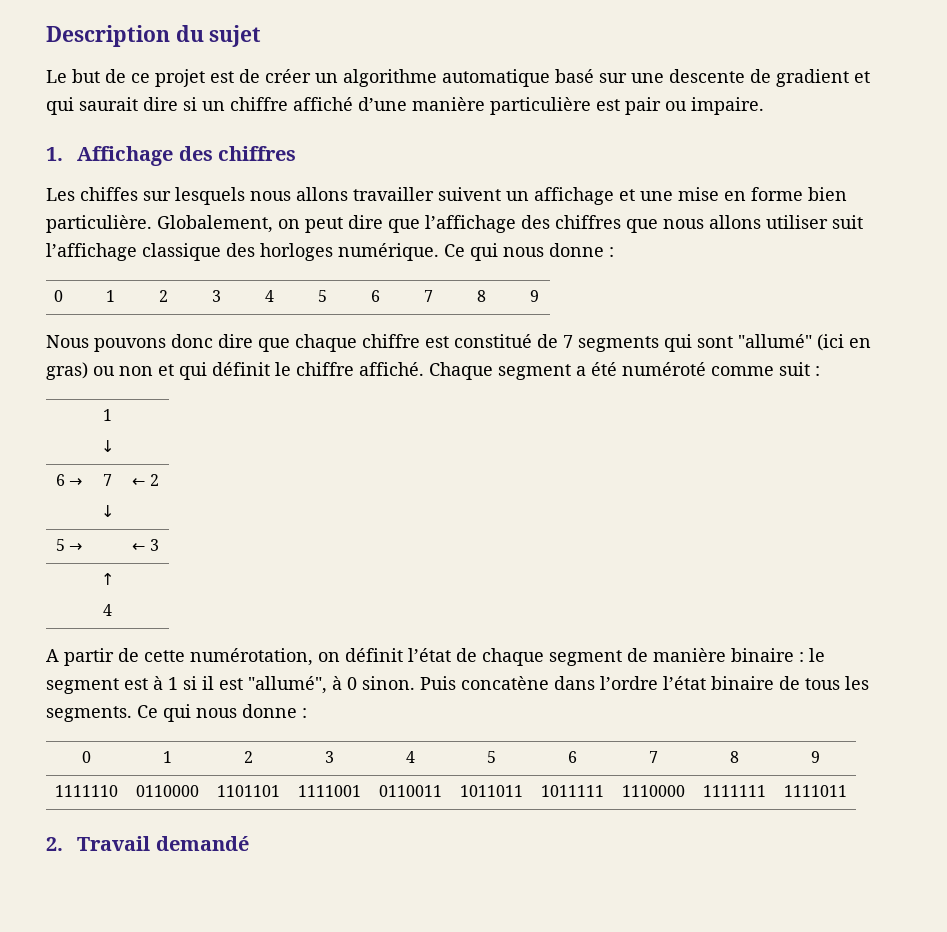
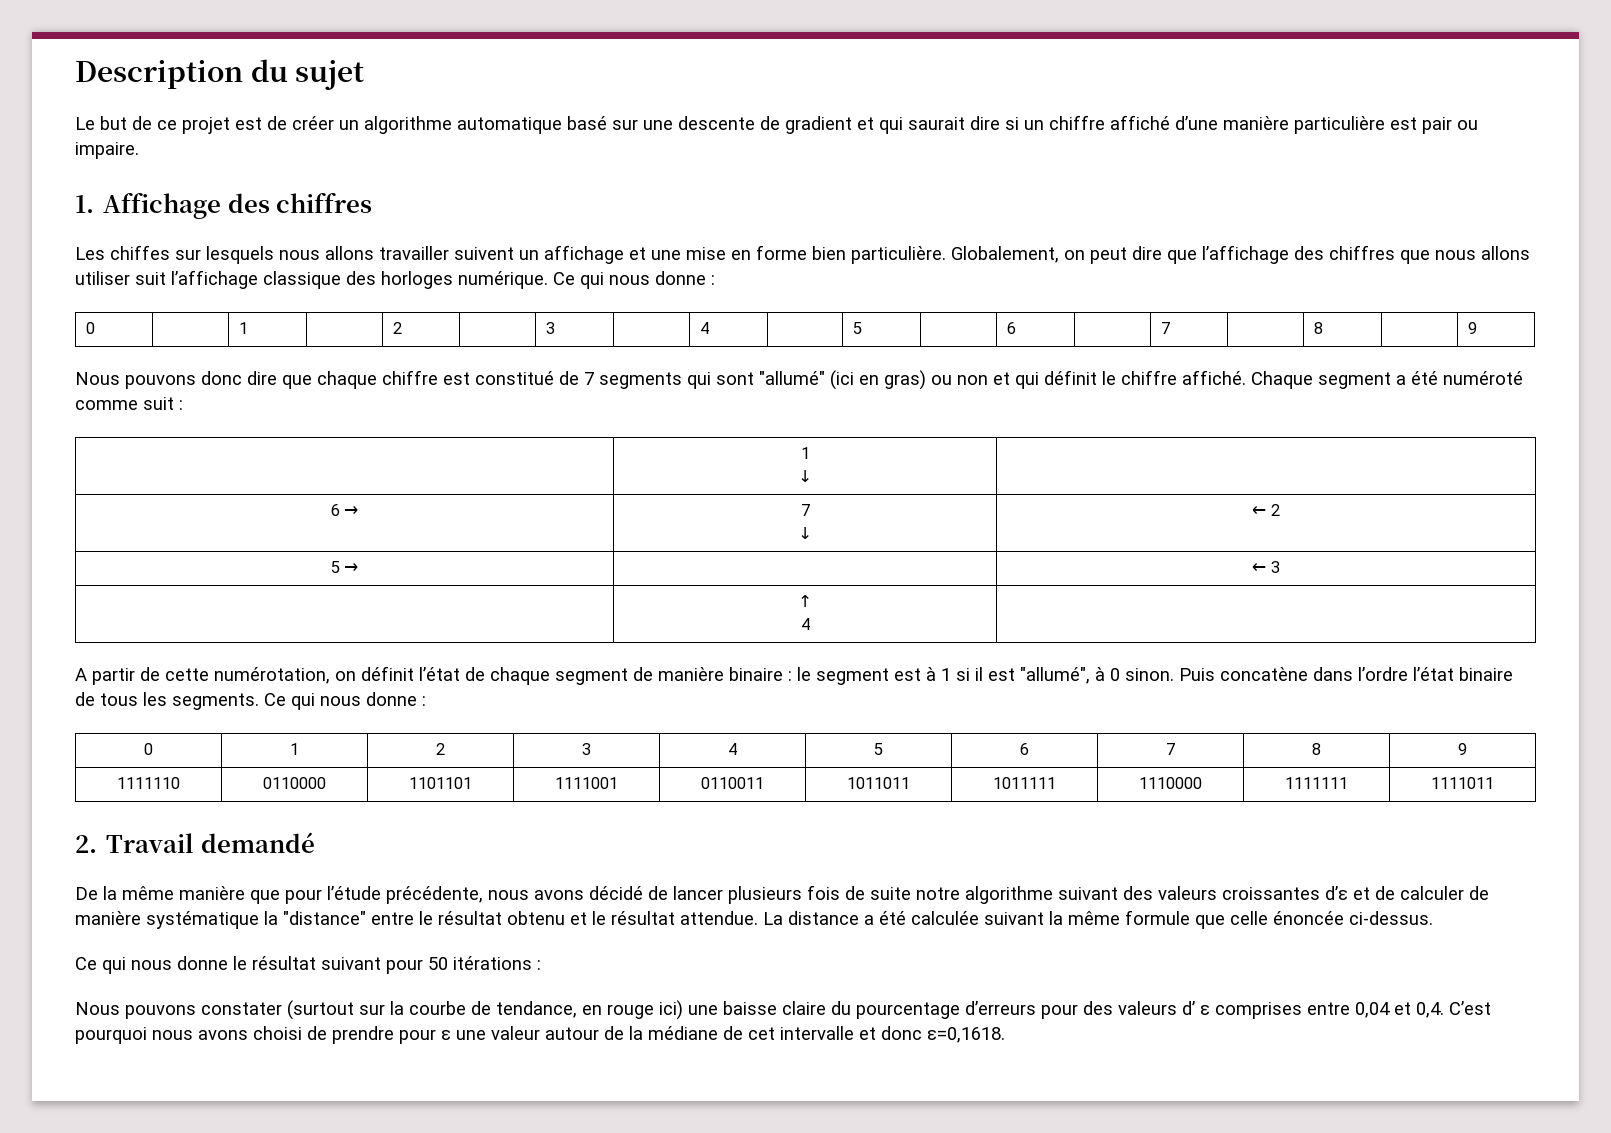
(249, 843) none -> [75,885,1489,904] [75,910,1433,929] [75,956,541,974] [75,1000,1491,1020] [75,1026,1005,1044] // De la même manière que pour l’étude précédente, nous avons décidé de lancer plusieurs fois de suite notre algorithme suivant des valeurs croissantes d’ε et de calculer de manière systématique la "distance" entre le résultat obtenu et le résultat attendue. La distance a été calculée suivant la même formule que celle énoncée ci-dessus. // Ce qui nous donne le résultat suivant pour 50 itérations : // Nous pouvons constater (surtout sur la courbe de tendance, en rouge ici) une baisse claire du pourcentage d’erreurs pour des valeurs d’ ε comprises entre 0,04 et 0,4. C’est pourquoi nous avons choisi de prendre pour ε une valeur autour de la médiane de cet intervalle et donc ε=0,1618.

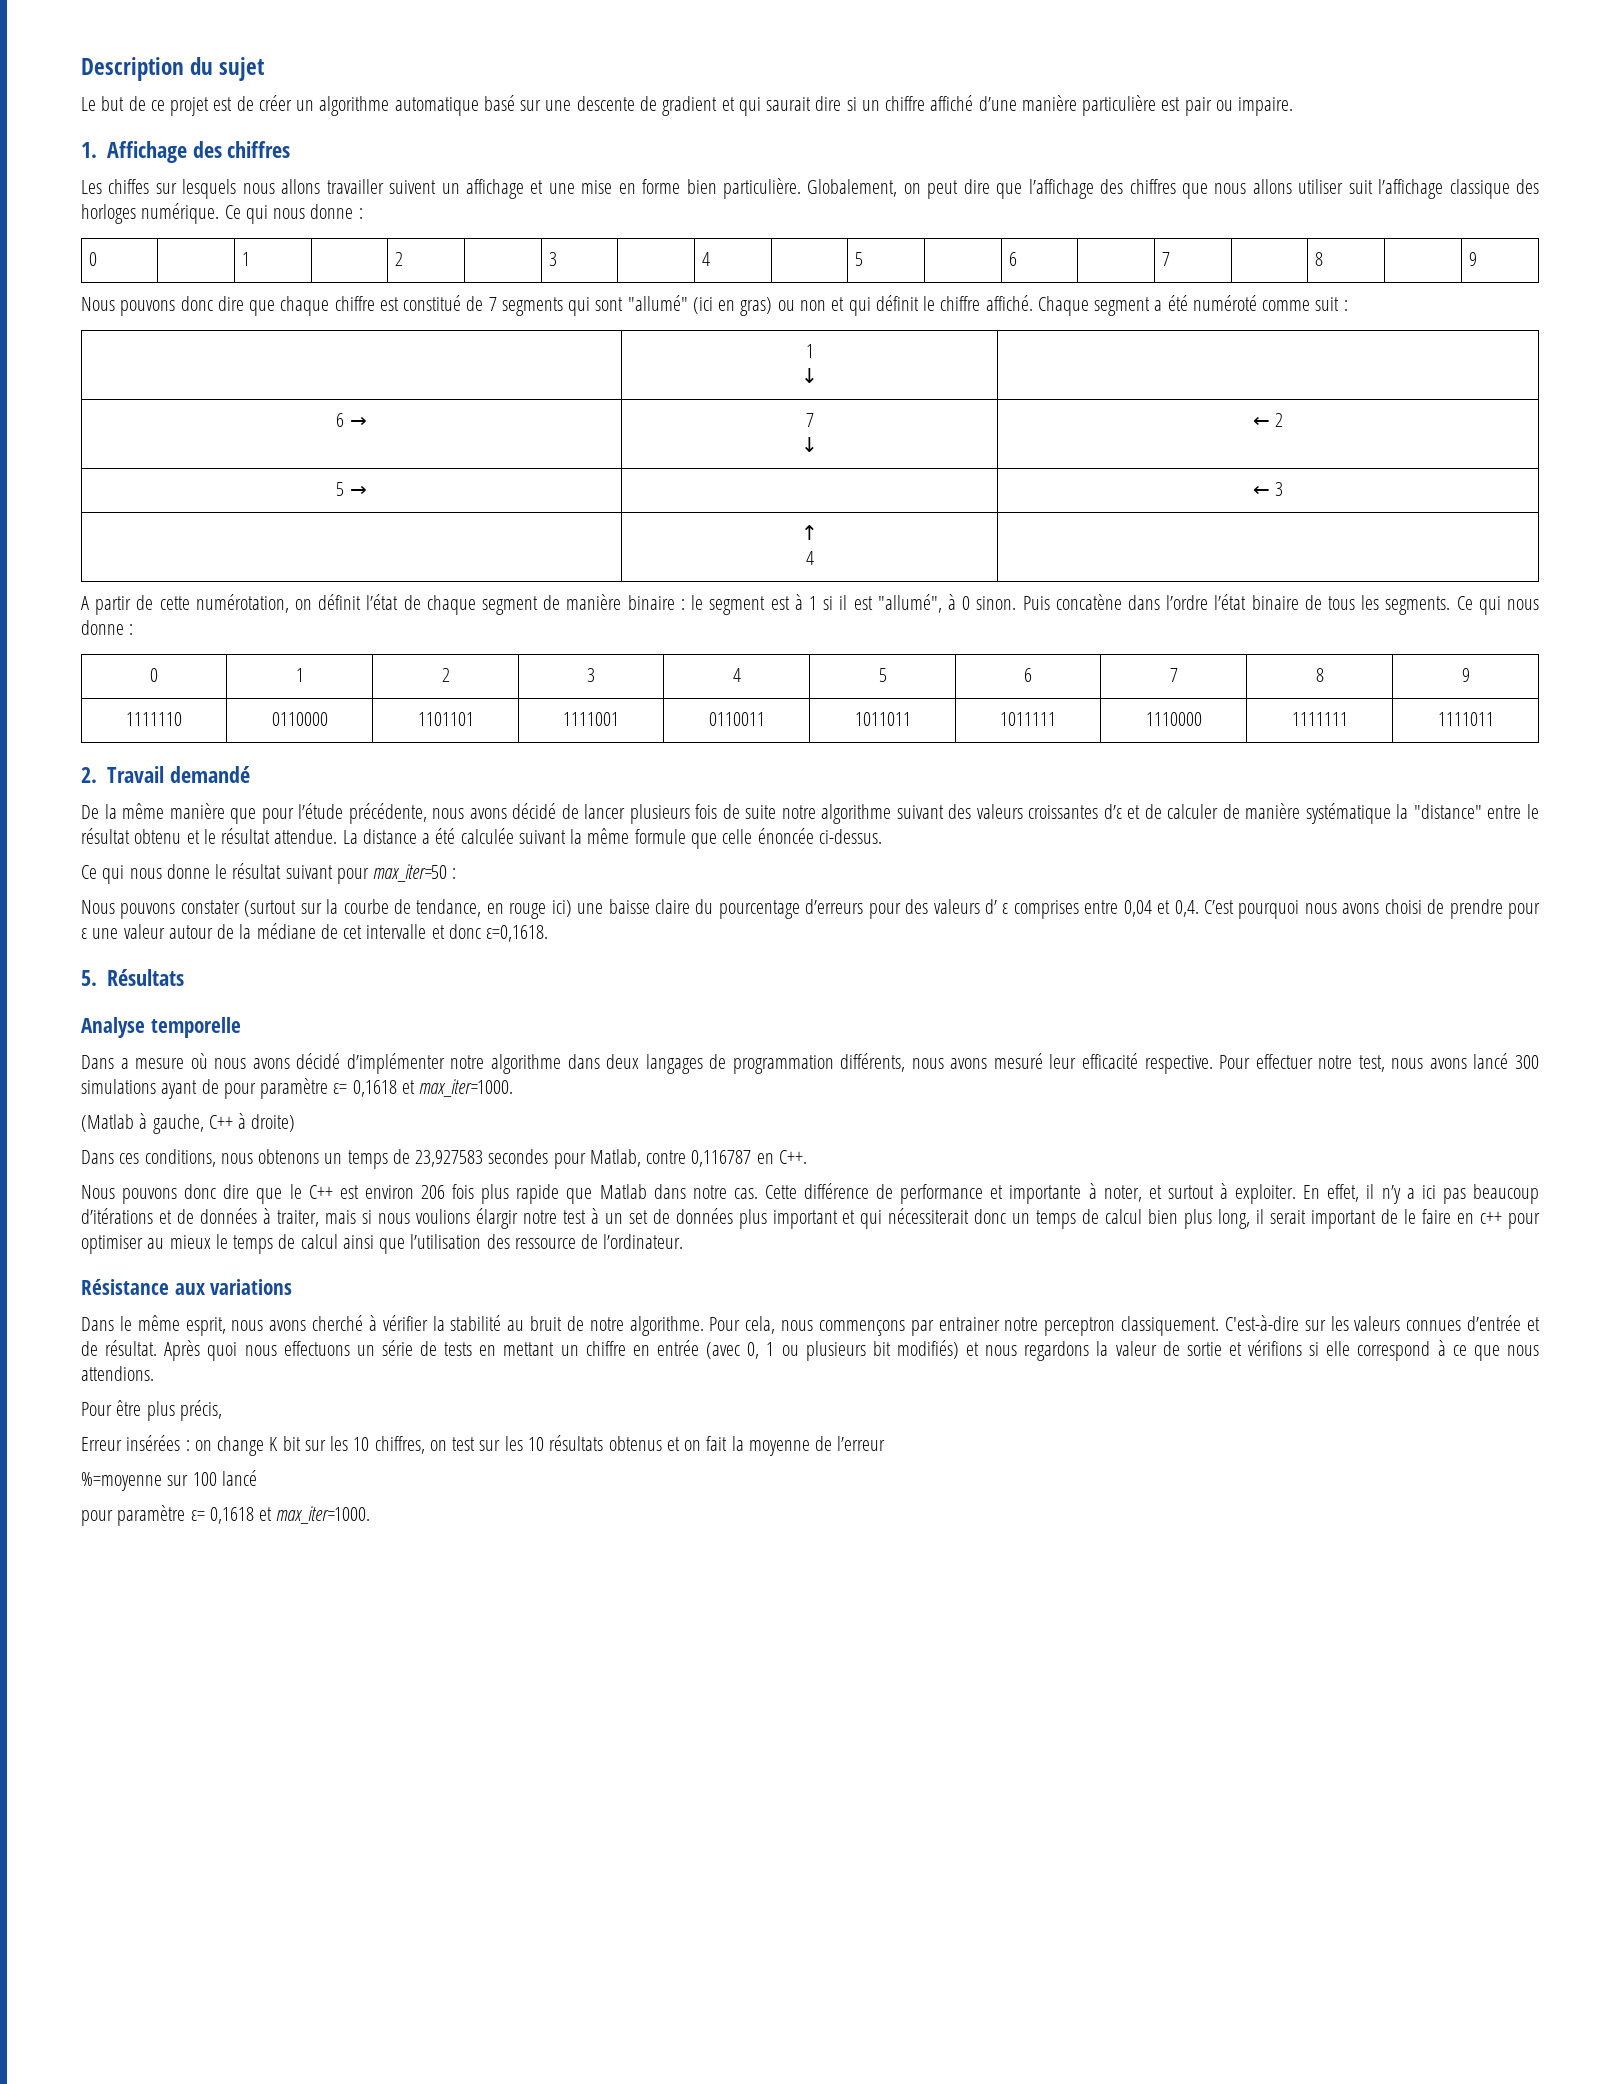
[428,956,532,970] 50 itérations -> [373,864,448,882] max_iter=50
(1005, 1035) none -> [81,969,184,986] [81,1017,241,1038] [81,1053,1539,1074] [81,1078,514,1099] [81,1113,296,1134] [81,1149,807,1169] [81,1183,1540,1204] [81,1208,1540,1229] [81,1234,684,1254] [81,1279,293,1295] [81,1315,1540,1336] [81,1340,1539,1361] [81,1366,154,1381] [81,1400,222,1421] [81,1435,886,1456] [81,1470,257,1491] [81,1505,371,1526] // 5. Résultats // Analyse temporelle // Dans a mesure où nous avons décidé d’implémenter notre algorithme dans deux langages de programmation différents, nous avons mesuré leur efficacité respective. Pour effectuer notre test, nous avons lancé 300 simulations ayant de pour paramètre ε= 0,1618 et max_iter=1000. // (Matlab à gauche, C++ à droite) // Dans ces conditions, nous obtenons un temps de 23,927583 secondes pour Matlab, contre 0,116787 en C++. // Nous pouvons donc dire que le C++ est environ 206 fois plus rapide que Matlab dans notre cas. Cette différence de performance et importante à noter, et surtout à exploiter. En effet, il n’y a ici pas beaucoup d’itérations et de données à traiter, mais si nous voulions élargir notre test à un set de données plus important et qui nécessiterait donc un temps de calcul bien plus long, il serait important de le faire en c++ pour optimiser au mieux le temps de calcul ainsi que l’utilisation des ressource de l’ordinateur. // Résistance aux variations // Dans le même esprit, nous avons cherché à vérifier la stabilité au bruit de notre algorithme. Pour cela, nous commençons par entrainer notre perceptron classiquement. C'est-à-dire sur les valeurs connues d’entrée et de résultat. Après quoi nous effectuons un série de tests en mettant un chiffre en entrée (avec 0, 1 ou plusieurs bit modifiés) et nous regardons la valeur de sortie et vérifions si elle correspond à ce que nous attendions. // Pour être plus précis, // Erreur insérées : on change K bit sur les 10 chiffres, on test sur les 10 résultats obtenus et on fait la moyenne de l’erreur // %=moyenne sur 100 lancé // pour paramètre ε= 0,1618 et max_iter=1000.

